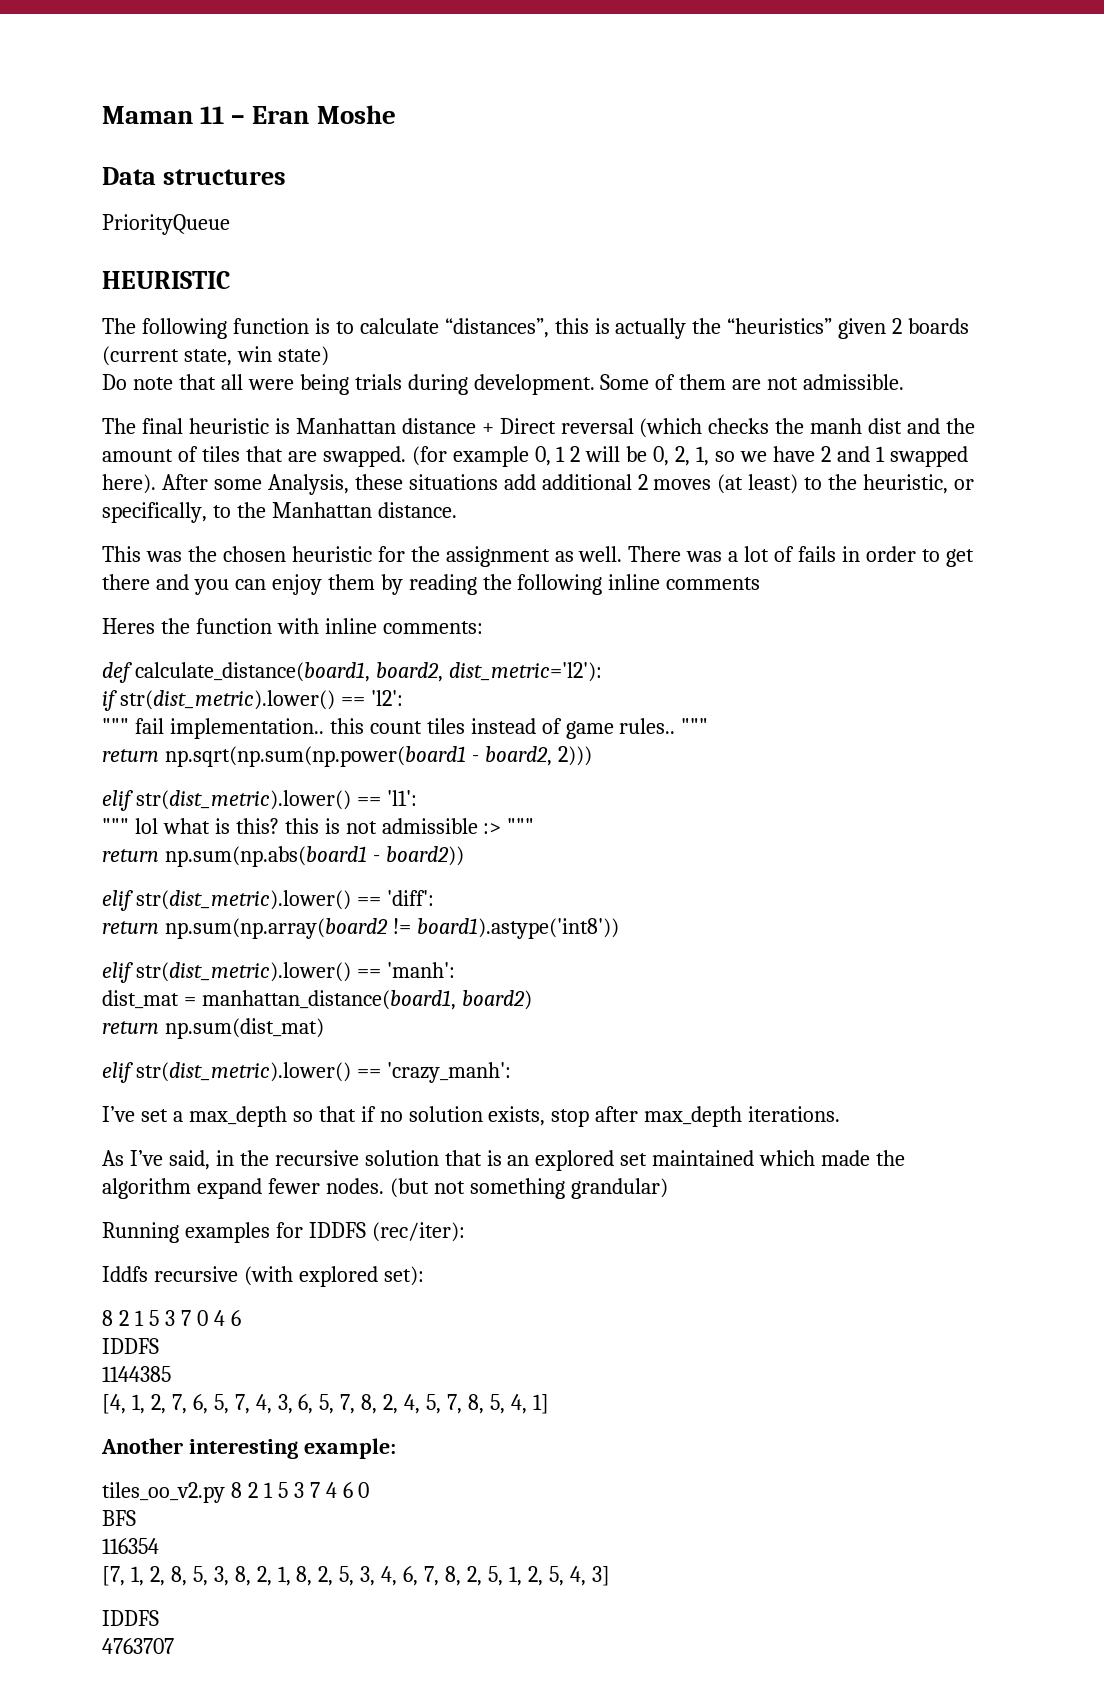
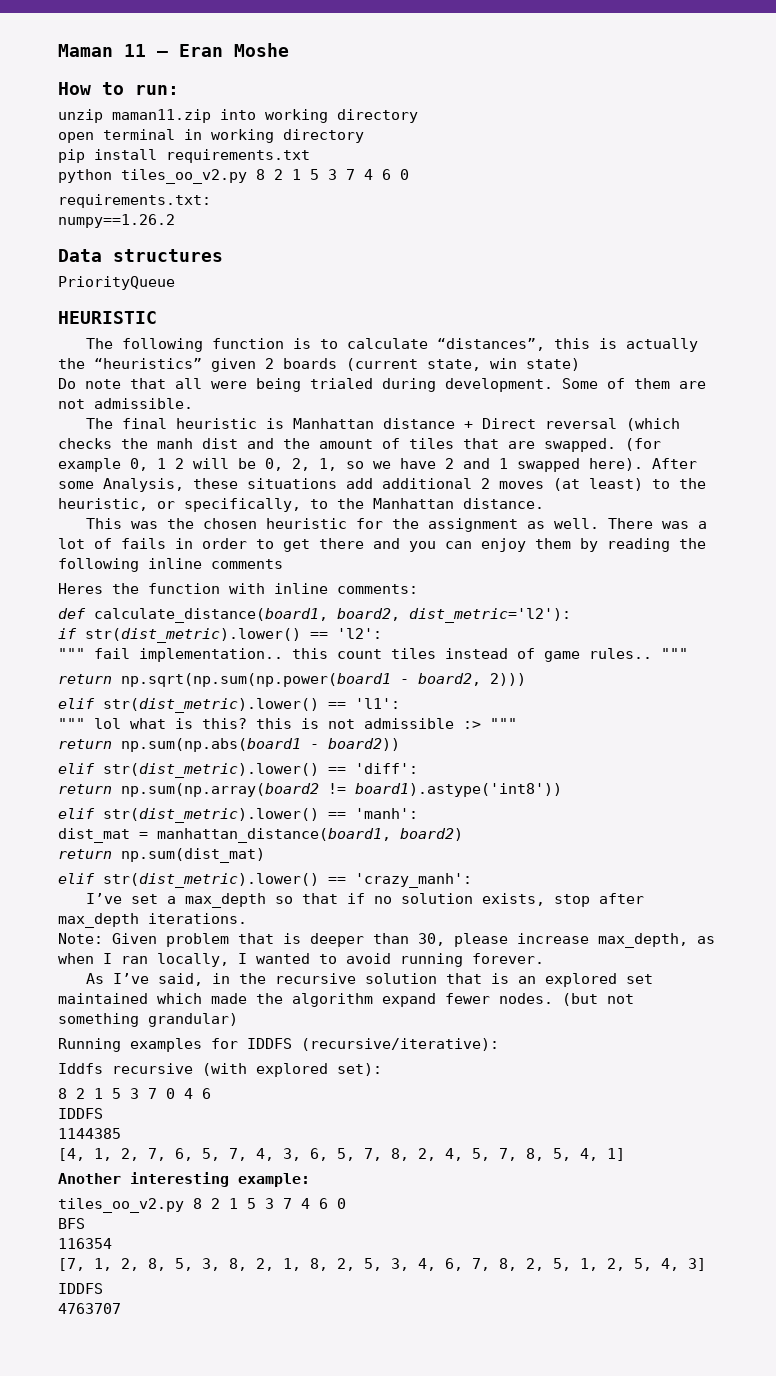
(396, 114) none -> [58,82,179,95] [58,109,418,123] [58,129,364,143] [58,149,310,163] [58,169,409,184] [58,194,211,208] [58,214,175,228] // How to run: // unzip maman11.zip into working directory // open terminal in working directory // pip install requirements.txt // python tiles_oo_v2.py 8 2 1 5 3 7 4 6 0 // requirements.txt: // numpy==1.26.2
[354,374,402,390] trials -> [310,378,373,389] trialed
(841, 1114) none -> [58,933,715,948] [58,953,544,967] // Note: Given problem that is deeper than 30, please increase max_depth, as when I ran locally, I wanted to avoid running forever.
[371,1222,465,1242] (rec/iter): -> [301,1038,499,1051] (recursive/iterative):

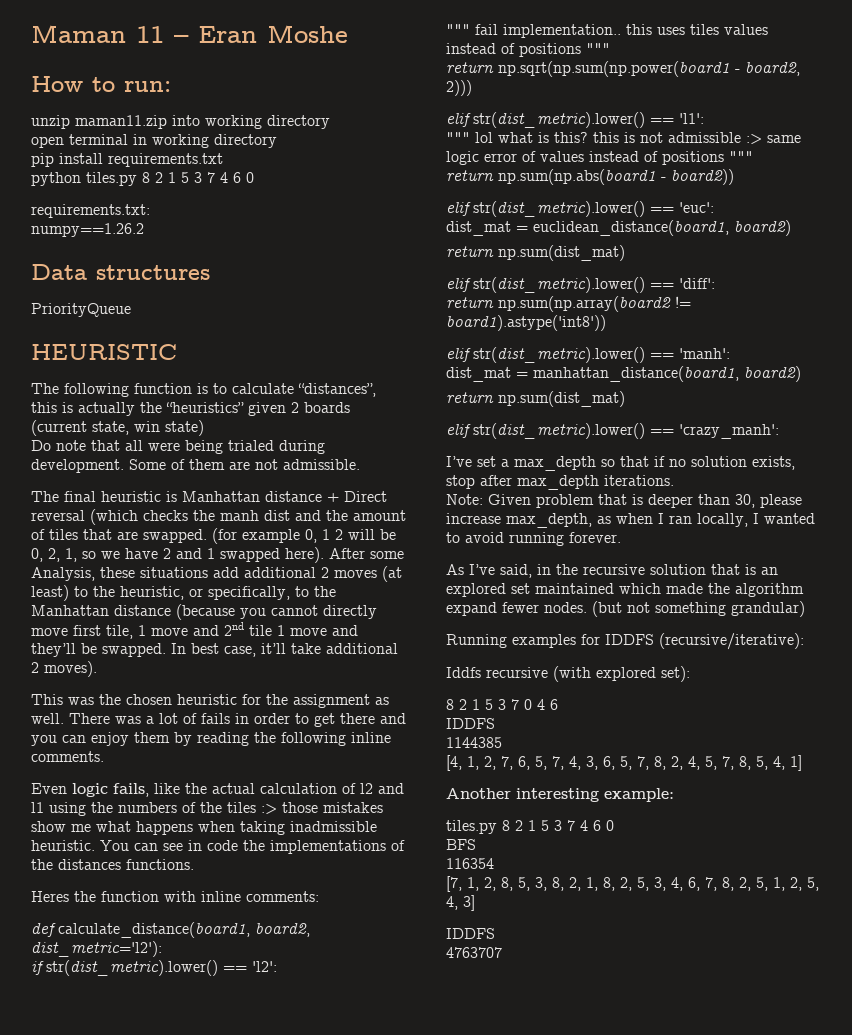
[121,169,247,184] tiles_oo_v2.py -> [86,172,137,186] tiles.py
[463,498,544,509] distance. -> [114,604,377,620] [31,622,358,639] [31,643,398,657] [31,661,97,677] distance (because you cannot directly move first tile, 1 move and 2nd tile 1 move and they’ll be swapped. In best case, it’ll take additional 2 moves).
[211,559,283,569] comments -> [31,751,104,762] [31,783,404,797] [31,802,383,816] [31,821,377,835] [31,840,405,854] [31,859,194,870] comments. // Even logic fails, like the actual calculation of l2 and l1 using the numbers of the tiles :> those mistakes show me what happens when taking inadmissible heuristic. You can see in code the implementations of the distances functions.
[337,648,652,662] count tiles instead of game rules.. -> [657,24,768,35] [446,43,581,57] uses tiles values instead of positions
(481, 725) none -> [767,135,801,143] [446,151,724,165] same logic error of values instead of positions
(400, 744) none -> [446,201,714,217] [446,220,791,236] [446,245,625,261] // elif str(dist_metric).lower() == 'euc': // dist_mat = euclidean_distance(board1, board2) // return np.sum(dist_mat)
[58,1198,184,1213] tiles_oo_v2.py -> [446,820,497,834] tiles.py

